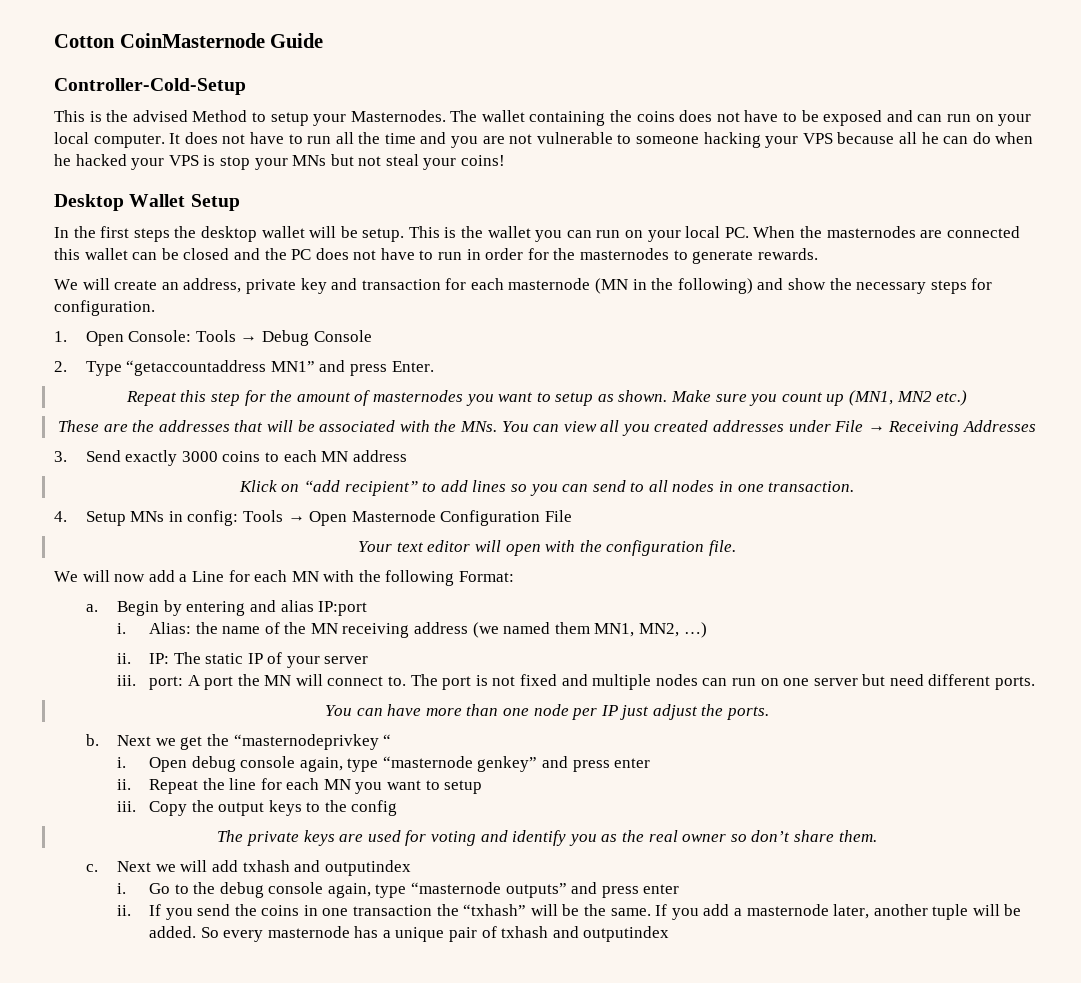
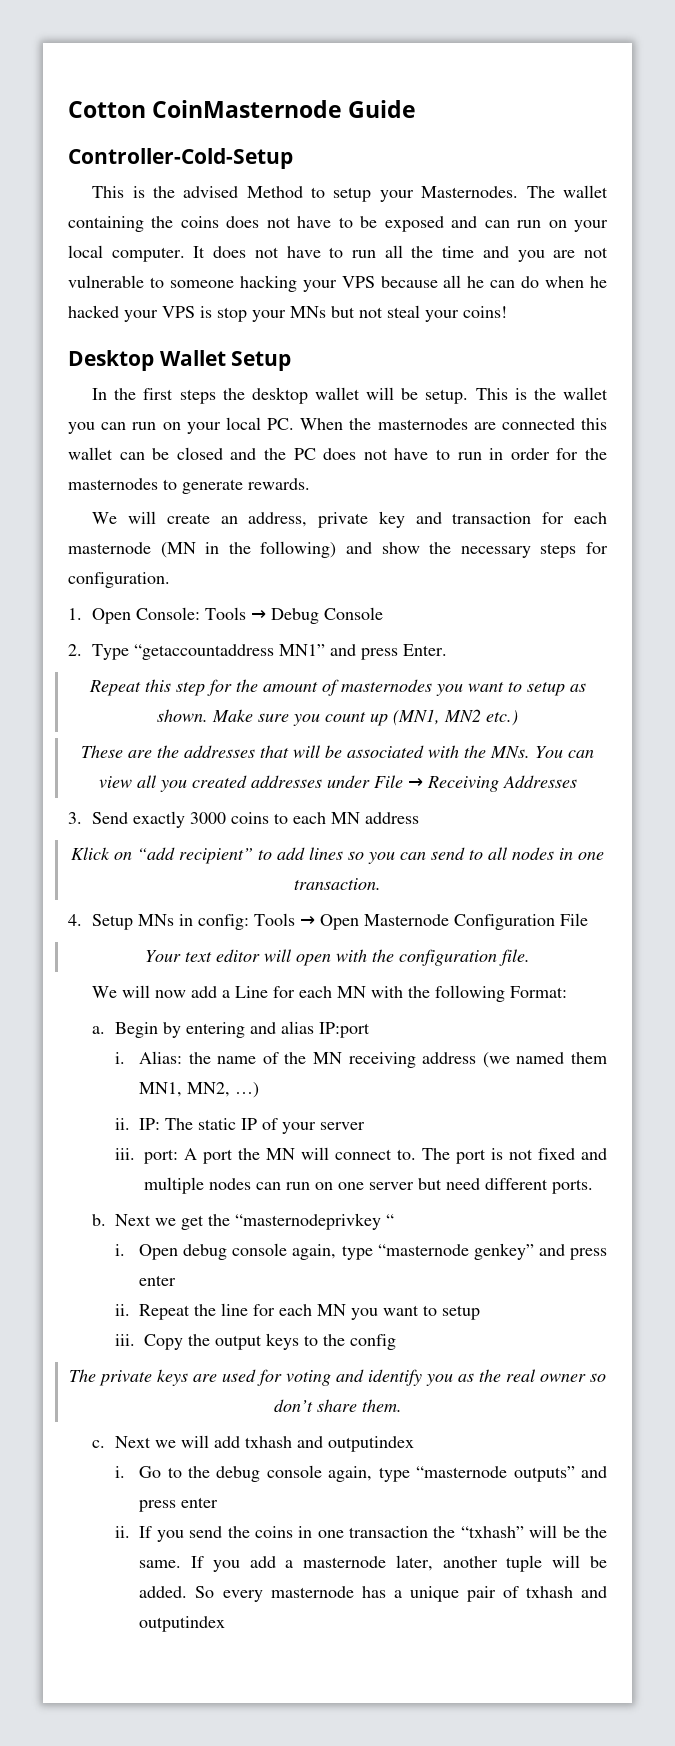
[324,704,770,720] // You can have more than one node per IP just adjust the ports. -> (594, 1186) none

